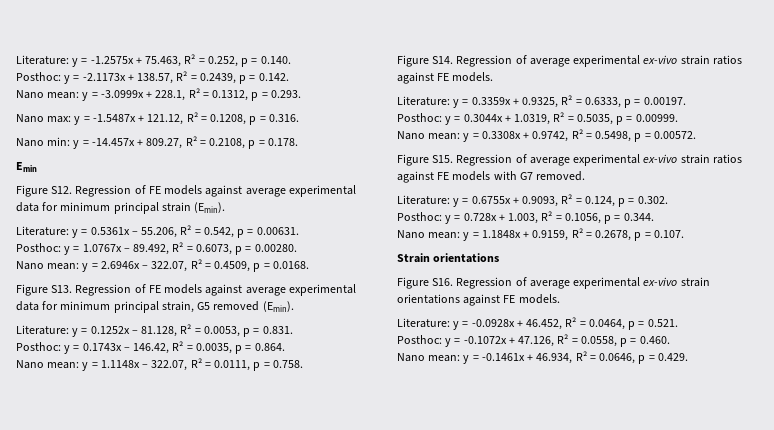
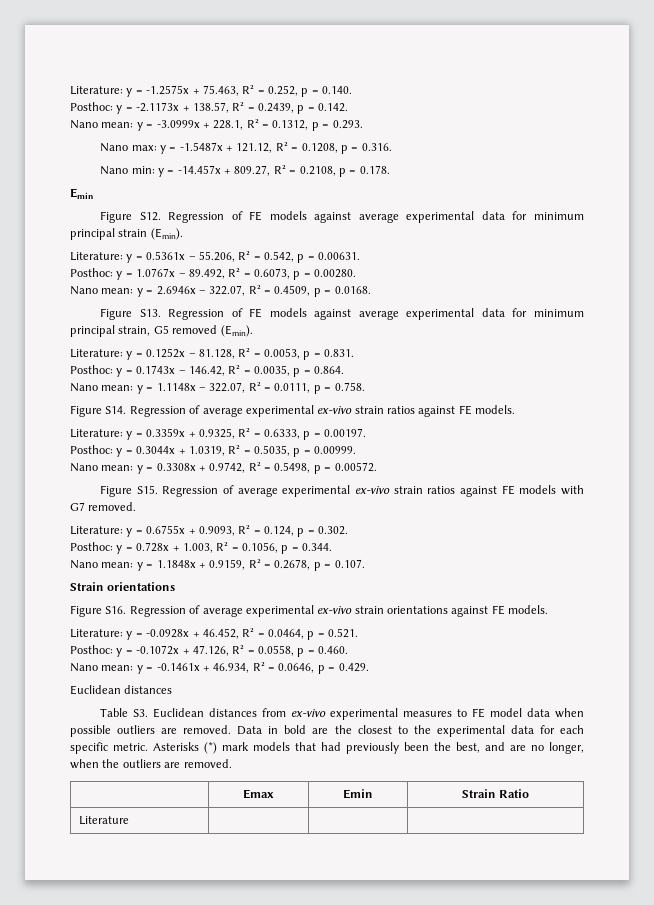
(688, 357) none -> [70,685,173,695] [100,708,584,720] [70,725,584,737] [70,742,584,754] [70,759,232,769] [243,789,274,799] [343,789,373,799] [461,789,530,798] [78,816,129,825] // Euclidean distances // Table S3. Euclidean distances from ex-vivo experimental measures to FE model data when possible outliers are removed. Data in bold are the closest to the experimental data for each specific metric. Asterisks (*) mark models that had previously been the best, and are no longer, when the outliers are removed. // | Emax | Emin | Strain Ratio // Literature | | |

